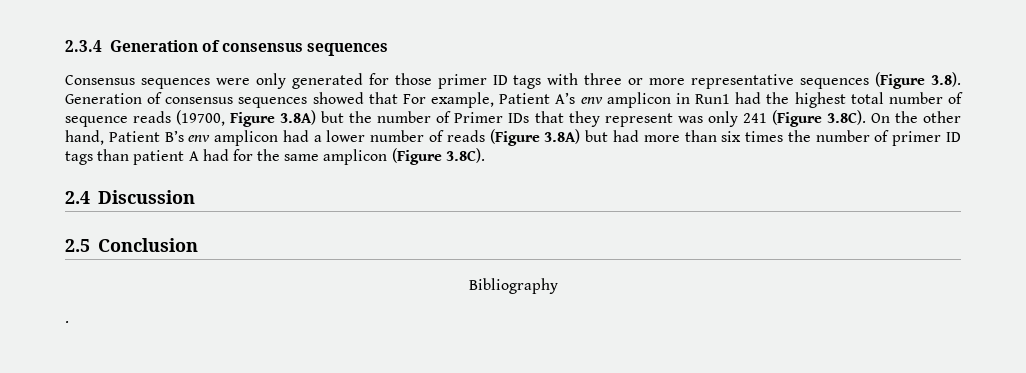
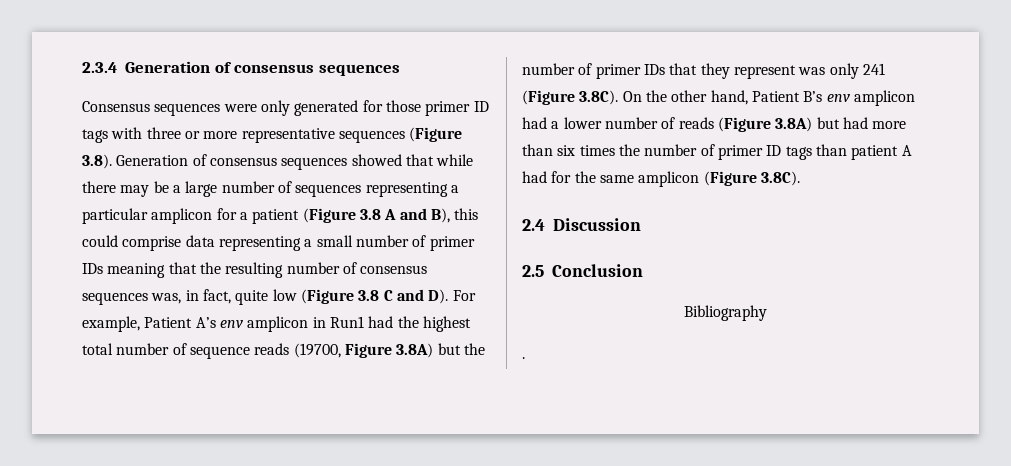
(398, 98) none -> [436,154,474,166] [82,181,459,197] [82,208,479,224] [82,235,475,251] [82,262,428,278] [82,289,449,305] while there may be a large number of sequences representing a particular amplicon for a patient (Figure 3.8 A and B), this could comprise data representing a small number of primer IDs meaning that the resulting number of consensus sequences was, in fact, quite low (Figure 3.8 C and D).
[454,112,504,123] Primer -> [595,64,641,79] primer

